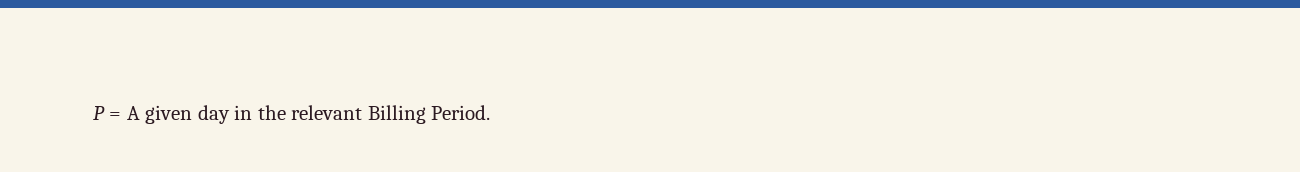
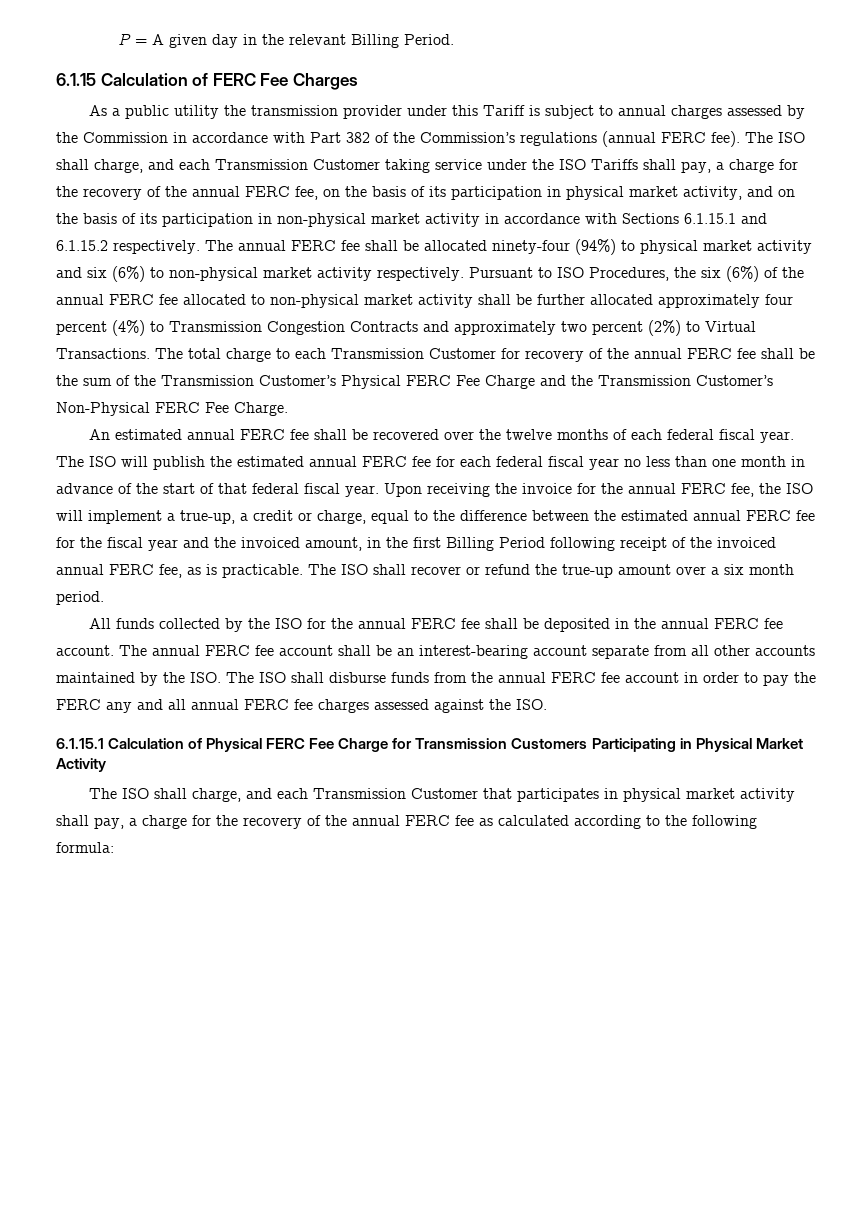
(491, 112) none -> [56,73,358,90] [88,105,805,119] [56,131,805,147] [56,159,798,173] [56,186,795,200] [56,213,767,227] [56,239,812,255] [56,266,804,282] [56,294,793,308] [56,320,756,336] [56,348,815,362] [56,375,773,389] [56,402,288,416] [88,429,794,443] [56,456,805,470] [56,483,813,497] [56,510,815,524] [56,537,776,551] [56,564,794,578] [56,591,104,605] [88,618,783,632] [56,645,815,659] [56,672,816,686] [56,699,547,713] [56,738,803,752] [56,758,106,772] [88,788,795,802] [56,815,757,829] [56,842,114,853] // 6.1.15 Calculation of FERC Fee Charges // As a public utility the transmission provider under this Tariff is subject to annual charges assessed by the Commission in accordance with Part 382 of the Commission’s regulations (annual FERC fee). The ISO shall charge, and each Transmission Customer taking service under the ISO Tariffs shall pay, a charge for the recovery of the annual FERC fee, on the basis of its participation in physical market activity, and on the basis of its participation in non-physical market activity in accordance with Sections 6.1.15.1 and 6.1.15.2 respectively. The annual FERC fee shall be allocated ninety-four (94%) to physical market activity and six (6%) to non-physical market activity respectively. Pursuant to ISO Procedures, the six (6%) of the annual FERC fee allocated to non-physical market activity shall be further allocated approximately four percent (4%) to Transmission Congestion Contracts and approximately two percent (2%) to Virtual Transactions. The total charge to each Transmission Customer for recovery of the annual FERC fee shall be the sum of the Transmission Customer’s Physical FERC Fee Charge and the Transmission Customer’s Non-Physical FERC Fee Charge. // An estimated annual FERC fee shall be recovered over the twelve months of each federal fiscal year. The ISO will publish the estimated annual FERC fee for each federal fiscal year no less than one month in advance of the start of that federal fiscal year. Upon receiving the invoice for the annual FERC fee, the ISO will implement a true-up, a credit or charge, equal to the difference between the estimated annual FERC fee for the fiscal year and the invoiced amount, in the first Billing Period following receipt of the invoiced annual FERC fee, as is practicable. The ISO shall recover or refund the true-up amount over a six month period. // All funds collected by the ISO for the annual FERC fee shall be deposited in the annual FERC fee account. The annual FERC fee account shall be an interest-bearing account separate from all other accounts maintained by the ISO. The ISO shall disburse funds from the annual FERC fee account in order to pay the FERC any and all annual FERC fee charges assessed against the ISO. // 6.1.15.1 Calculation of Physical FERC Fee Charge for Transmission Customers Participating in Physical Market Activity // The ISO shall charge, and each Transmission Customer that participates in physical market activity shall pay, a charge for the recovery of the annual FERC fee as calculated according to the following formula:

